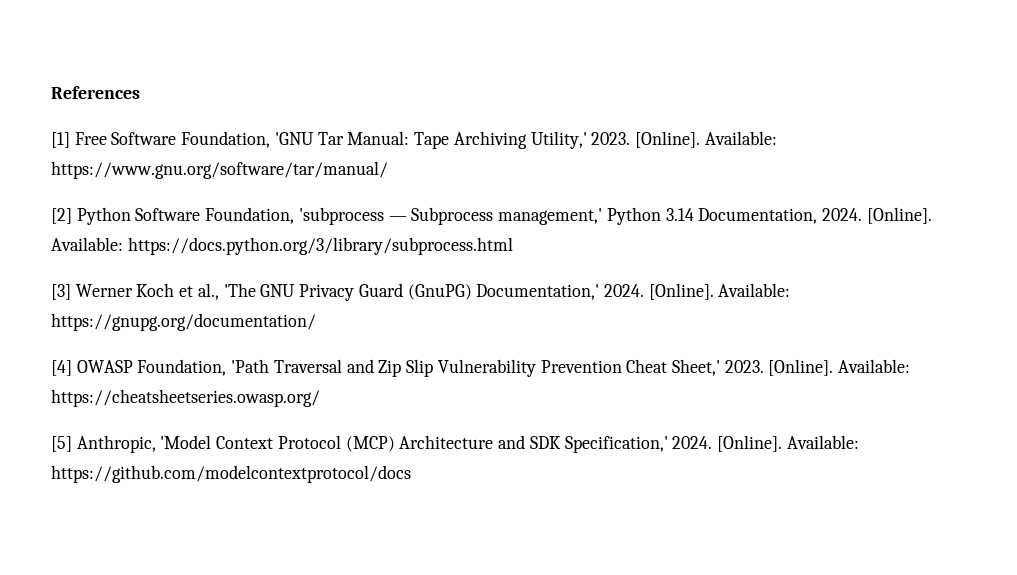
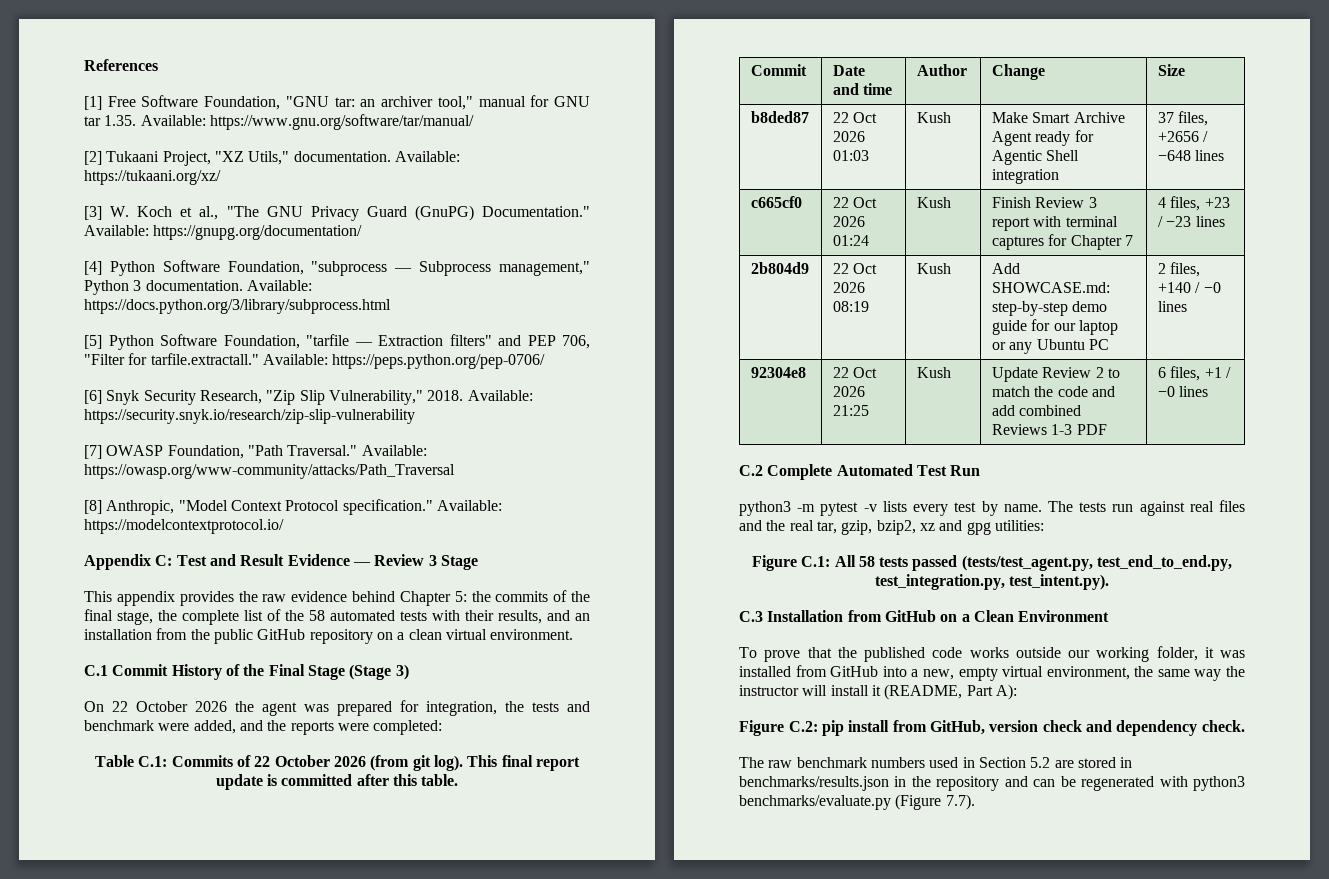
[274,131,777,149] [51,161,388,179] [51,207,932,225] [51,237,513,255] 'GNU Tar Manual: Tape Archiving Utility,' 2023. [Online]. Available: https://www.gnu.org/software/tar/manual/ // [2] Python Software Foundation, 'subprocess — Subprocess management,' Python 3.14 Documentation, 2024. [Online]. Available: https://docs.python.org/3/library/subprocess.html -> [285,95,591,110] [84,114,474,130] [84,151,460,166] [84,170,221,185] "GNU tar: an archiver tool," manual for GNU tar 1.35. Available: https://www.gnu.org/software/tar/manual/ // [2] Tukaani Project, "XZ Utils," documentation. Available: https://tukaani.org/xz/
[75,284,133,297] Werner -> [110,206,130,217] W.
[223,283,256,297] 'The -> [226,206,259,217] "The
[476,283,714,300] Documentation,' 2024. [Online]. -> [482,206,590,217] Documentation."
[76,359,911,377] [51,389,320,407] [51,435,859,453] [51,465,411,483] OWASP Foundation, 'Path Traversal and Zip Slip Vulnerability Prevention Cheat Sheet,' 2023. [Online]. Available: https://cheatsheetseries.owasp.org/ // [5] Anthropic, 'Model Context Protocol (MCP) Architecture and SDK Specification,' 2024. [Online]. Available: https://github.com/modelcontextprotocol/docs -> [109,260,591,276] [84,280,312,295] [84,299,391,314] [84,334,590,350] [84,353,546,369] [84,390,533,405] [84,409,415,424] [84,445,427,459] [84,464,455,479] [84,499,502,515] [84,519,284,534] [84,554,478,570] [84,590,590,606] [84,609,590,625] [84,628,574,644] [84,664,409,680] [84,700,590,716] [84,720,443,735] [95,755,580,771] [215,774,459,790] [750,64,807,76] [832,65,865,76] [832,83,893,95] [916,64,967,76] [991,64,1045,80] [1157,64,1185,76] [750,111,809,123] [832,112,878,123] [832,131,865,142] [832,150,869,161] [916,112,951,123] [991,112,1125,123] [991,130,1094,146] [991,150,1080,165] [991,169,1059,184] [1157,111,1209,126] [1157,131,1209,142] [1157,150,1225,161] [750,196,802,208] [832,197,878,208] [832,216,865,227] [832,235,869,246] [916,197,951,208] [991,197,1097,208] [991,216,1118,231] [991,234,1133,250] [1157,196,1230,211] [1157,216,1225,227] [750,262,809,274] [832,263,878,274] [832,282,865,293] [832,301,869,312] [916,263,951,274] [991,263,1020,274] [991,282,1110,293] [991,301,1108,316] [991,319,1118,335] [991,339,1109,354] [1157,262,1201,277] [1157,282,1221,293] [1157,301,1187,312] [750,367,806,378] [832,367,878,378] [832,386,865,397] [832,405,869,416] [916,367,951,378] [991,367,1120,382] [991,386,1115,397] [991,405,1082,416] [991,424,1107,435] [1157,366,1231,381] [1157,386,1209,397] [739,464,981,480] [739,500,1245,516] [739,520,1044,535] [751,555,1233,571] [874,574,1110,590] [739,610,1110,622] [739,646,1245,662] [739,665,1245,681] [739,684,1017,700] [739,720,1245,736] [739,757,1133,768] [739,776,1245,791] [739,794,975,810] Python Software Foundation, "subprocess — Subprocess management," Python 3 documentation. Available: https://docs.python.org/3/library/subprocess.html // [5] Python Software Foundation, "tarfile — Extraction filters" and PEP 706, "Filter for tarfile.extractall." Available: https://peps.python.org/pep-0706/ // [6] Snyk Security Research, "Zip Slip Vulnerability," 2018. Available: https://security.snyk.io/research/zip-slip-vulnerability // [7] OWASP Foundation, "Path Traversal." Available: https://owasp.org/www-community/attacks/Path_Traversal // [8] Anthropic, "Model Context Protocol specification." Available: https://modelcontextprotocol.io/ // Appendix C: Test and Result Evidence — Review 3 Stage // This appendix provides the raw evidence behind Chapter 5: the commits of the final stage, the complete list of the 58 automated tests with their results, and an installation from the public GitHub repository on a clean virtual environment. // C.1 Commit History of the Final Stage (Stage 3) // On 22 October 2026 the agent was prepared for integration, the tests and benchmark were added, and the reports were completed: // Table C.1: Commits of 22 October 2026 (from git log). This final report update is committed after this table. // Commit | Date and time | Author | Change | Size // b8ded87 | 22 Oct 2026 01:03 | Kush | Make Smart Archive Agent ready for Agentic Shell integration | 37 files, +2656 / −648 lines // c665cf0 | 22 Oct 2026 01:24 | Kush | Finish Review 3 report with terminal captures for Chapter 7 | 4 files, +23 / −23 lines // 2b804d9 | 22 Oct 2026 08:19 | Kush | Add SHOWCASE.md: step-by-step demo guide for our laptop or any Ubuntu PC | 2 files, +140 / −0 lines // 92304e8 | 22 Oct 2026 21:25 | Kush | Update Review 2 to match the code and add combined Reviews 1-3 PDF | 6 files, +1 / −0 lines // C.2 Complete Automated Test Run // python3 -m pytest -v lists every test by name. The tests run against real files and the real tar, gzip, bzip2, xz and gpg utilities: // Figure C.1: All 58 tests passed (tests/test_agent.py, test_end_to_end.py, test_integration.py, test_intent.py). // C.3 Installation from GitHub on a Clean Environment // To prove that the published code works outside our working folder, it was installed from GitHub into a new, empty virtual environment, the same way the instructor will install it (README, Part A): // Figure C.2: pip install from GitHub, version check and dependency check. // The raw benchmark numbers used in Section 5.2 are stored in benchmarks/results.json in the repository and can be regenerated with python3 benchmarks/evaluate.py (Figure 7.7).

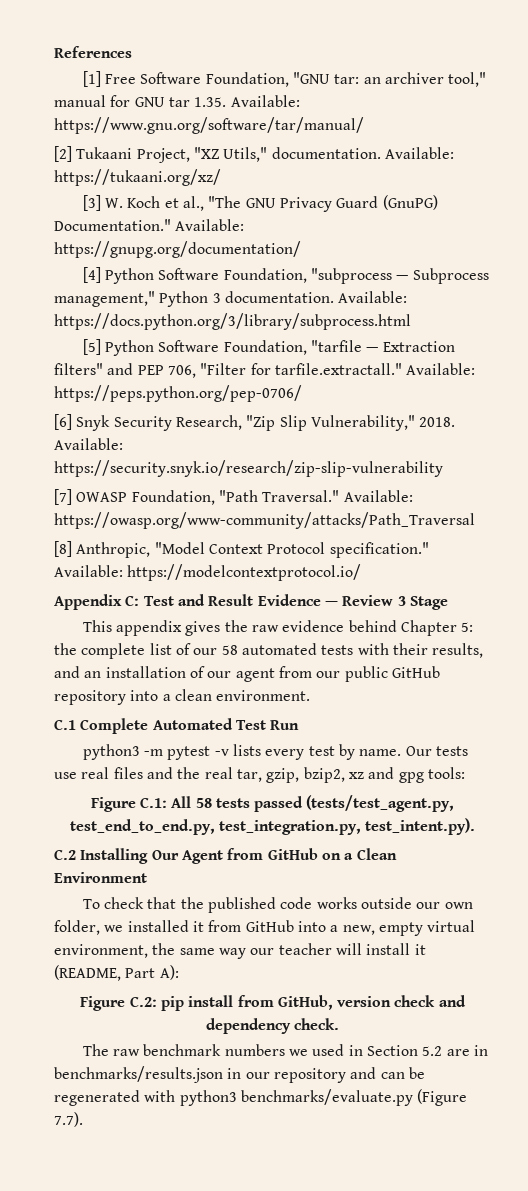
[179,591,234,606] provides -> [185,621,221,636] gives
[495,590,590,602] [84,609,177,625] commits of the final stage, the -> (77, 649) none
[285,610,304,621] the -> [193,648,218,655] our
[156,628,210,640] from the -> [189,666,341,682] of our agent from our
[376,632,393,640] on -> [130,690,159,701] into
[445,629,487,640] virtual -> (212, 695) none
[112,664,409,680] [84,700,590,716] [84,720,443,735] [95,755,580,771] [215,774,459,790] [750,64,807,76] [832,65,865,76] [832,83,893,95] [916,64,967,76] [991,64,1045,80] [1157,64,1185,76] [750,111,809,123] [832,112,878,123] [832,131,865,142] [832,150,869,161] [916,112,951,123] [991,112,1125,123] [991,130,1094,146] [991,150,1080,165] [991,169,1059,184] [1157,111,1209,126] [1157,131,1209,142] [1157,150,1225,161] [750,196,802,208] [832,197,878,208] [832,216,865,227] [832,235,869,246] [916,197,951,208] [991,197,1097,208] [991,216,1118,231] [991,234,1133,250] [1157,196,1230,211] [1157,216,1225,227] [750,262,809,274] [832,263,878,274] [832,282,865,293] [832,301,869,312] [916,263,951,274] [991,263,1020,274] [991,282,1110,293] [991,301,1108,316] [991,319,1118,335] [991,339,1109,354] [1157,262,1201,277] [1157,282,1221,293] [1157,301,1187,312] [750,367,806,378] [832,367,878,378] [832,386,865,397] [832,405,869,416] [916,367,951,378] [991,367,1120,382] [991,386,1115,397] [991,405,1082,416] [991,424,1107,435] [1157,366,1231,381] [1157,386,1209,397] [739,465,763,476] Commit History of the Final Stage (Stage 3) // On 22 October 2026 the agent was prepared for integration, the tests and benchmark were added, and the reports were completed: // Table C.1: Commits of 22 October 2026 (from git log). This final report update is committed after this table. // Commit | Date and time | Author | Change | Size // b8ded87 | 22 Oct 2026 01:03 | Kush | Make Smart Archive Agent ready for Agentic Shell integration | 37 files, +2656 / −648 lines // c665cf0 | 22 Oct 2026 01:24 | Kush | Finish Review 3 report with terminal captures for Chapter 7 | 4 files, +23 / −23 lines // 2b804d9 | 22 Oct 2026 08:19 | Kush | Add SHOWCASE.md: step-by-step demo guide for our laptop or any Ubuntu PC | 2 files, +140 / −0 lines // 92304e8 | 22 Oct 2026 21:25 | Kush | Update Review 2 to match the code and add combined Reviews 1-3 PDF | 6 files, +1 / −0 lines // C.2 -> (76, 724) none
[1047,501,1185,516] The tests run against -> [405,746,468,756] [54,772,77,779] Our tests use
[994,520,1044,531] utilities: -> [427,767,465,779] tools:
[739,610,844,622] C.3 Installation -> [54,848,223,864] C.2 Installing Our Agent
[764,650,801,662] prove -> [103,897,144,909] check
[1096,646,1245,662] [739,666,791,677] working folder, it was installed -> [444,902,473,909] [54,920,204,935] own folder, we installed it
[1226,666,1245,677] [739,685,799,696] the instructor -> [250,943,332,955] our teacher
(925, 762) none -> [288,1049,308,1056] we
[1077,757,1116,768] stored -> (470, 1052) none
[911,776,931,787] the -> [245,1072,270,1079] our

